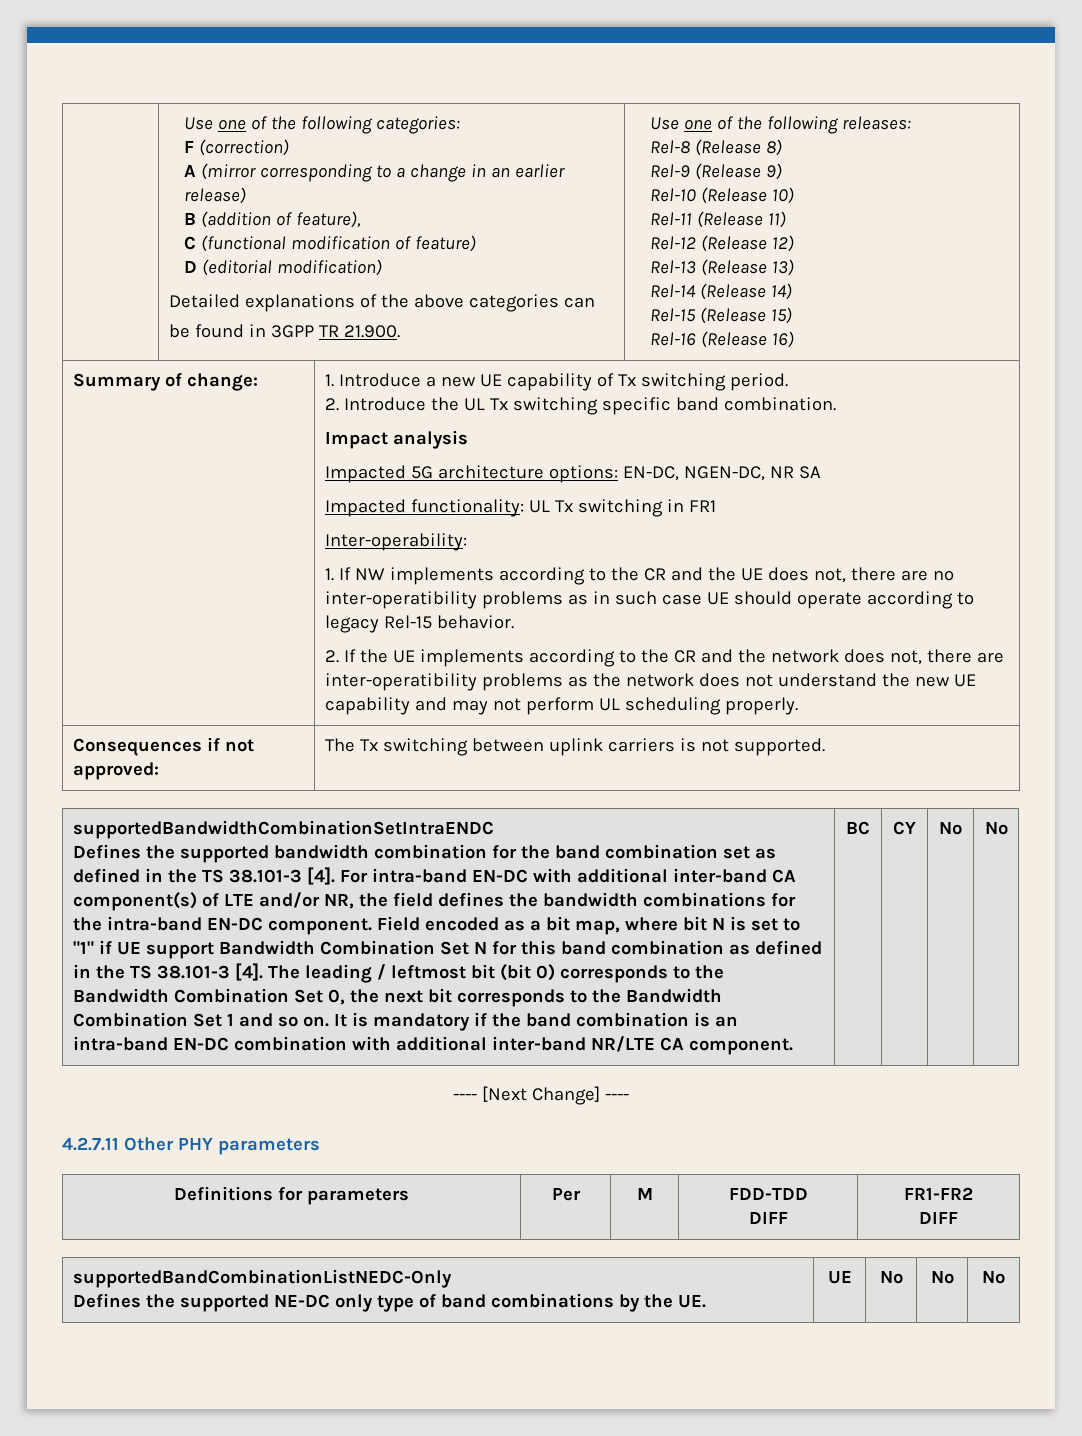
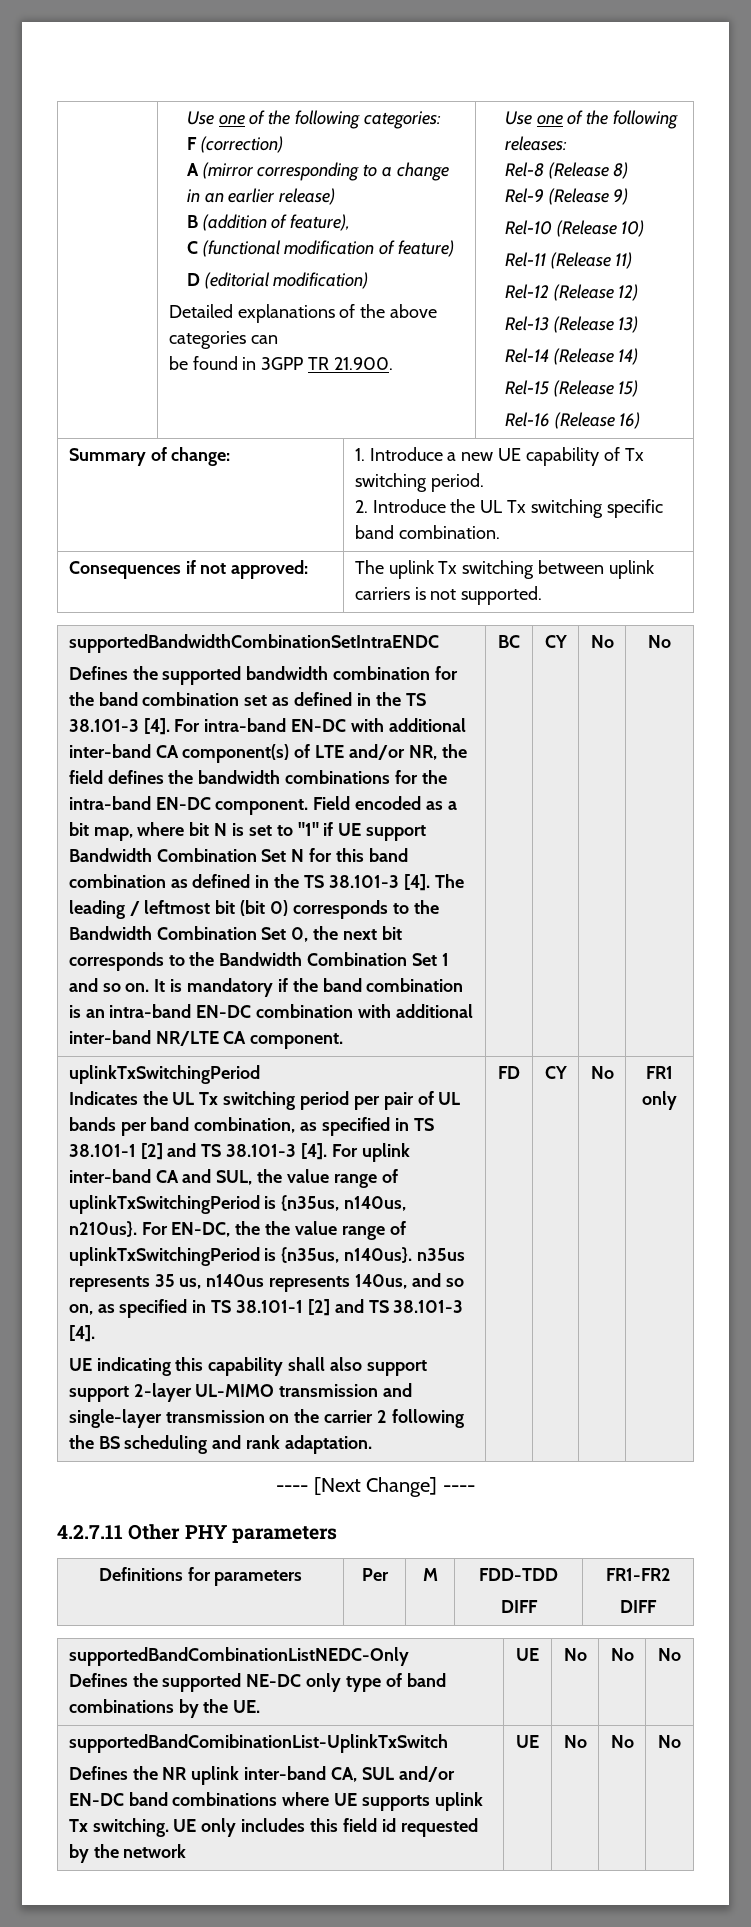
[324,430,468,449] [324,465,821,483] [324,499,716,517] [324,533,467,551] [324,567,954,585] [324,591,974,609] [324,615,514,633] [324,649,1004,667] [324,673,976,691] [324,697,798,715] // Impact analysis // Impacted 5G architecture options: EN-DC, NGEN-DC, NR SA // Impacted functionality: UL Tx switching in FR1 // Inter-operability: // 1. If NW implements according to the CR and the UE does not, there are no inter-operatibility problems as in such case UE should operate according to legacy Rel-15 behavior. // 2. If the UE implements according to the CR and the network does not, there are inter-operatibility problems as the network does not understand the new UE capability and may not perform UL scheduling properly. -> (500, 532) none
(355, 745) none -> [388,560,434,579] uplink
(1008, 828) none -> [68,1065,260,1084] [68,1091,461,1110] [68,1117,434,1136] [68,1143,410,1162] [68,1169,398,1188] [68,1195,407,1214] [68,1221,406,1240] [68,1247,466,1266] [68,1273,464,1292] [68,1299,464,1318] [68,1325,95,1342] [68,1357,427,1376] [68,1383,413,1402] [68,1409,464,1428] [68,1435,372,1454] [498,1066,520,1079] [544,1066,567,1079] [590,1066,614,1079] [646,1066,673,1079] [642,1091,677,1110] // uplinkTxSwitchingPeriod // Indicates the UL Tx switching period per pair of UL bands per band combination, as specified in TS 38.101-1 [2] and TS 38.101-3 [4]. For uplink inter-band CA and SUL, the value range of uplinkTxSwitchingPeriod is {n35us, n140us, n210us}. For EN-DC, the the value range of uplinkTxSwitchingPeriod is {n35us, n140us}. n35us represents 35 us, n140us represents 140us, and so on, as specified in TS 38.101-1 [2] and TS 38.101-3 [4]. // UE indicating this capability shall also support support 2-layer UL-MIMO transmission and single-layer transmission on the carrier 2 following the BS scheduling and rank adaptation. | FD | CY | No | FR1 only
(1005, 1277) none -> [68,1734,448,1753] [68,1766,455,1785] [68,1792,483,1811] [68,1818,478,1837] [68,1844,187,1863] [516,1735,539,1748] [563,1735,587,1748] [610,1735,634,1748] [658,1735,681,1748] // supportedBandComibinationList-UplinkTxSwitch // Defines the NR uplink inter-band CA, SUL and/or EN-DC band combinations where UE supports uplink Tx switching. UE only includes this field id requested by the network | UE | No | No | No

